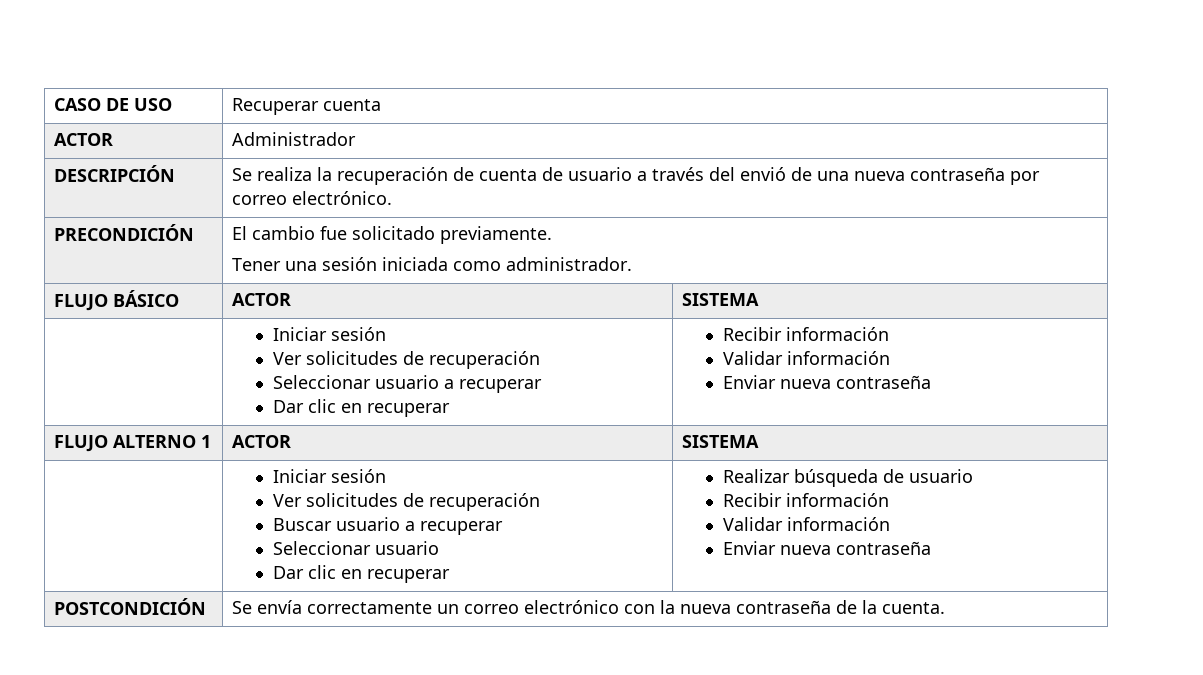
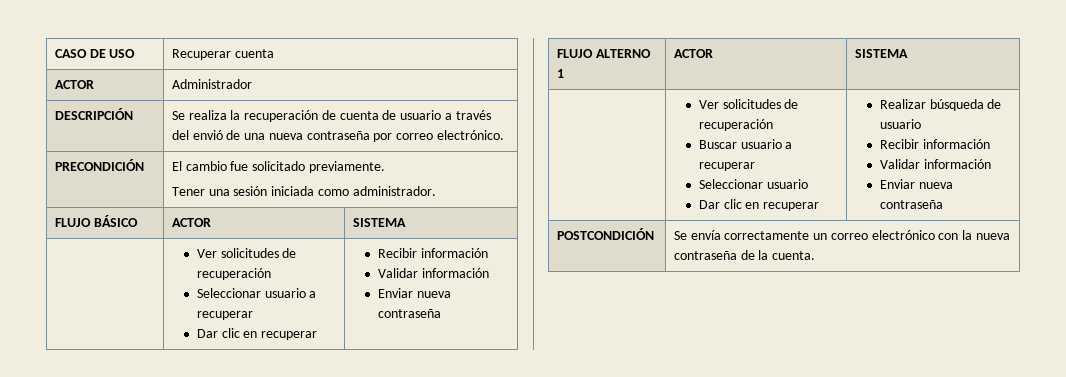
[272,327,386,341] Iniciar sesión // -> (406, 222) none
[272,469,386,483] Iniciar sesión // -> (908, 53) none

